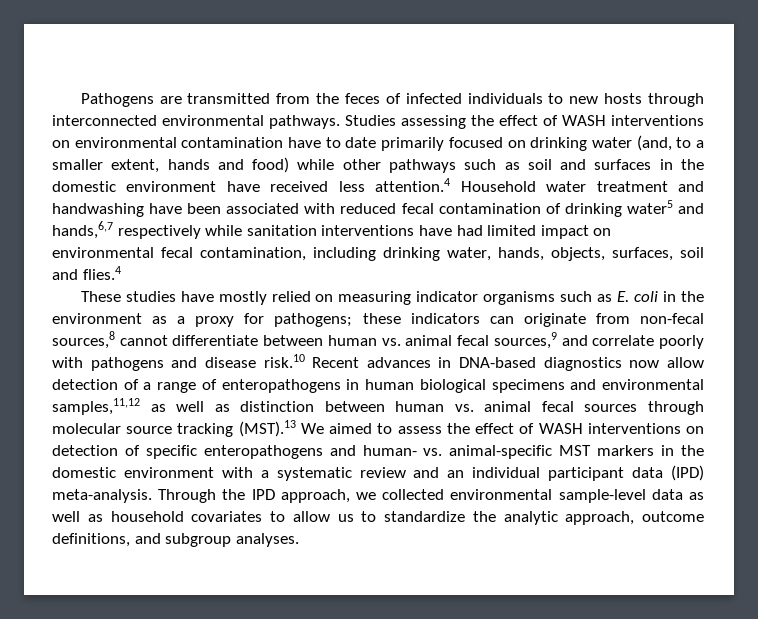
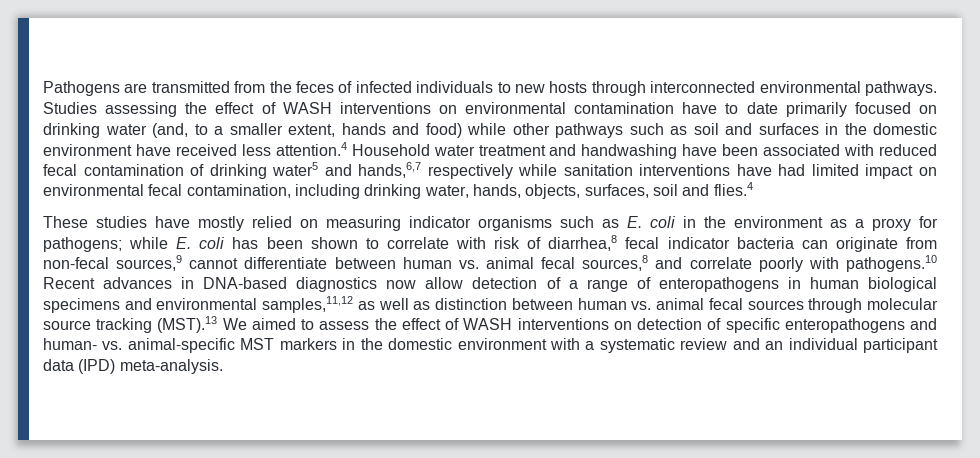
[362,313,480,324] these indicators -> [129,235,794,251] while E. coli has been shown to correlate with risk of diarrhea,8 fecal indicator bacteria
[52,331,115,349] sources,8 -> [116,255,183,271] sources,9
[493,332,557,349] sources,9 -> [582,255,649,271] sources,8
[90,354,305,371] pathogens and disease risk.10 -> [846,255,937,272] pathogens.10
[158,489,704,503] [52,511,704,525] [52,533,299,547] Through the IPD approach, we collected environmental sample-level data as well as household covariates to allow us to standardize the analytic approach, outcome definitions, and subgroup analyses. -> (223, 366) none

